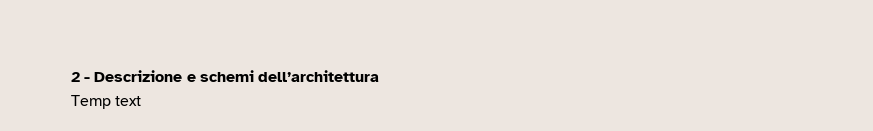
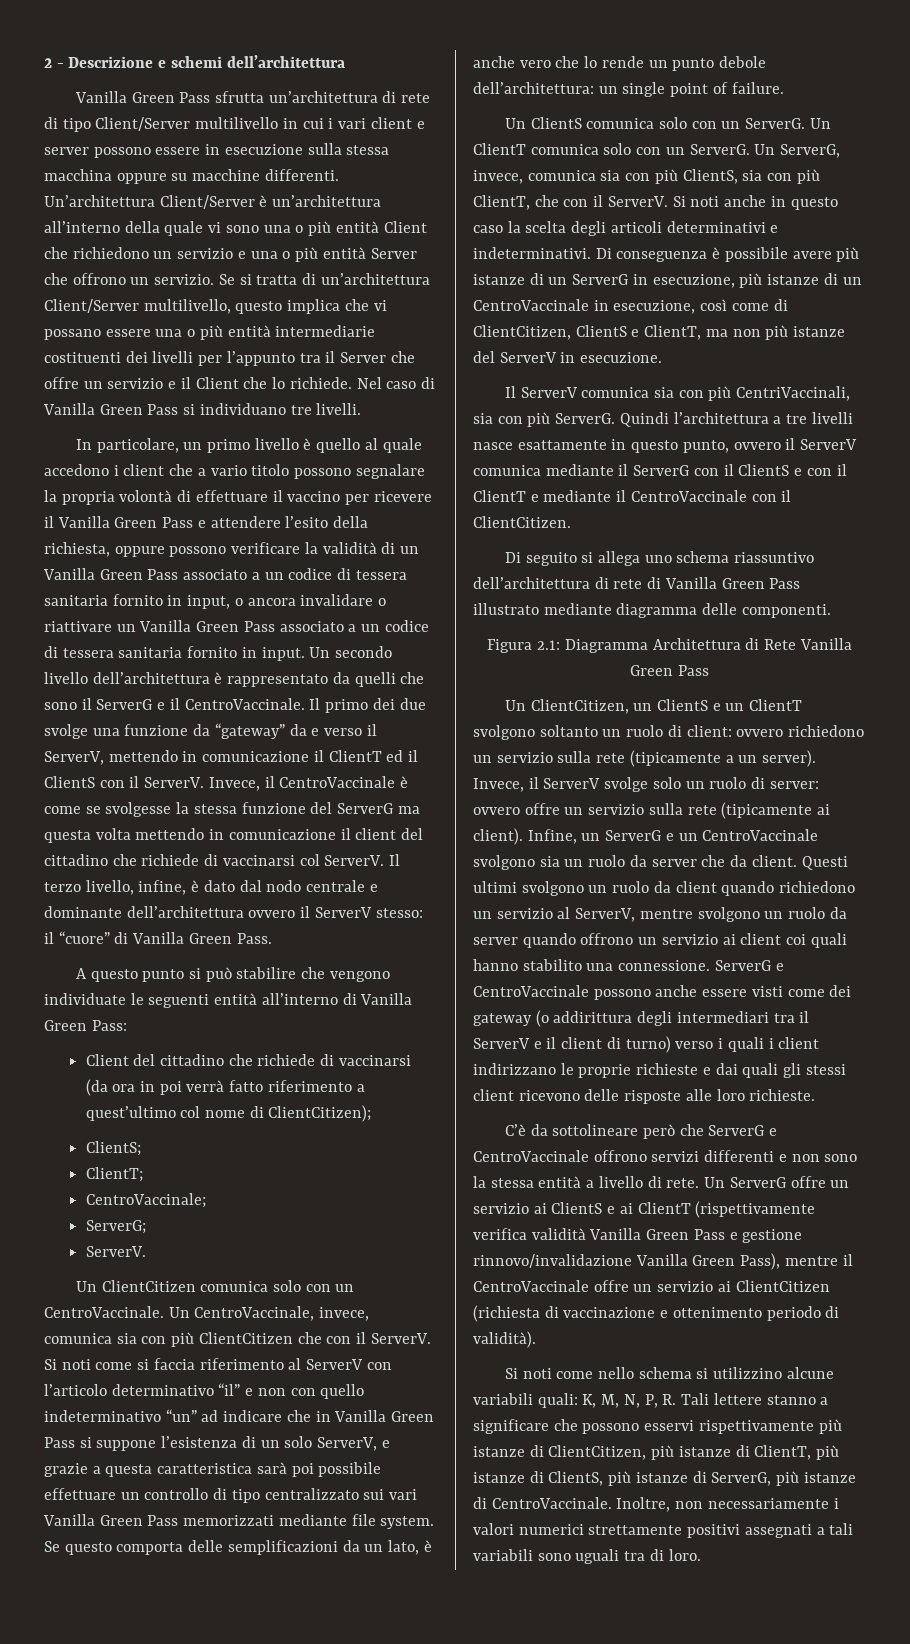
[71,95,142,109] Temp text -> [74,91,431,103] [44,117,425,132] [44,143,390,158] [44,169,339,184] [44,195,382,209] [44,221,427,236] [44,247,417,262] [44,273,430,285] [44,299,387,314] [44,325,376,340] [44,351,415,366] [44,377,435,389] [43,403,362,415] [75,438,422,453] [44,464,425,479] [44,490,432,505] [44,516,369,528] [44,542,420,557] [43,568,407,580] [44,594,387,609] [44,620,429,632] [44,646,393,661] [44,672,425,687] [44,698,426,713] [44,723,377,739] [44,750,419,765] [44,776,409,791] [44,802,420,817] [44,828,424,843] [44,854,401,866] [44,880,378,895] [44,906,423,918] [44,931,272,944] [75,967,390,982] [44,993,413,1008] [44,1020,127,1031] [85,1054,411,1066] [85,1079,365,1096] [85,1105,372,1122] [85,1141,141,1156] [85,1167,143,1182] [85,1193,206,1208] [85,1220,146,1234] [85,1246,146,1257] [75,1280,355,1292] [44,1306,370,1321] [44,1332,431,1347] [44,1358,392,1370] [44,1383,365,1399] [44,1409,435,1422] [44,1436,390,1451] [44,1462,382,1477] [44,1488,418,1503] [43,1514,435,1529] [44,1540,432,1555] [473,56,767,71] [473,82,784,97] [504,117,831,129] [473,143,841,158] [473,169,820,184] [473,195,838,210] [473,221,779,236] [473,247,860,262] [473,273,862,288] [473,299,788,314] [473,325,846,340] [473,351,663,363] [504,386,851,401] [473,412,853,427] [473,438,858,453] [473,464,847,476] [473,490,792,502] [473,516,571,528] [504,551,815,566] [473,577,801,589] [473,603,831,618] [487,638,852,653] [630,665,709,676] [504,699,803,714] [473,725,865,740] [473,750,817,767] [473,777,819,792] [473,802,831,819] [473,828,819,845] [473,855,848,870] [473,881,856,896] [473,907,847,922] [473,933,847,948] [473,959,784,971] [473,985,852,1000] [473,1010,810,1027] [473,1036,820,1053] [473,1063,846,1078] [473,1089,816,1104] [504,1124,778,1139] [473,1150,858,1162] [473,1176,850,1188] [473,1201,816,1218] [473,1228,803,1243] [473,1253,853,1270] [473,1280,830,1292] [473,1305,840,1322] [473,1331,536,1348] [504,1367,834,1379] [473,1393,829,1408] [473,1419,842,1434] [473,1445,840,1460] [473,1471,856,1486] [473,1497,839,1512] [473,1523,854,1538] [473,1549,701,1564] Vanilla Green Pass sfrutta un’architettura di rete di tipo Client/Server multilivello in cui i vari client e server possono essere in esecuzione sulla stessa macchina oppure su macchine differenti. Un’architettura Client/Server è un’architettura all’interno della quale vi sono una o più entità Client che richiedono un servizio e una o più entità Server che offrono un servizio. Se si tratta di un’architettura Client/Server multilivello, questo implica che vi possano essere una o più entità intermediarie costituenti dei livelli per l’appunto tra il Server che offre un servizio e il Client che lo richiede. Nel caso di Vanilla Green Pass si individuano tre livelli. // In particolare, un primo livello è quello al quale accedono i client che a vario titolo possono segnalare la propria volontà di effettuare il vaccino per ricevere il Vanilla Green Pass e attendere l’esito della richiesta, oppure possono verificare la validità di un Vanilla Green Pass associato a un codice di tessera sanitaria fornito in input, o ancora invalidare o riattivare un Vanilla Green Pass associato a un codice di tessera sanitaria fornito in input. Un secondo livello dell’architettura è rappresentato da quelli che sono il ServerG e il CentroVaccinale. Il primo dei due svolge una funzione da “gateway” da e verso il ServerV, mettendo in comunicazione il ClientT ed il ClientS con il ServerV. Invece, il CentroVaccinale è come se svolgesse la stessa funzione del ServerG ma questa volta mettendo in comunicazione il client del cittadino che richiede di vaccinarsi col ServerV. Il terzo livello, infine, è dato dal nodo centrale e dominante dell’architettura ovvero il ServerV stesso: il “cuore” di Vanilla Green Pass. // A questo punto si può stabilire che vengono individuate le seguenti entità all’interno di Vanilla Green Pass: // Client del cittadino che richiede di vaccinarsi (da ora in poi verrà fatto riferimento a quest’ultimo col nome di ClientCitizen); // ClientS; // ClientT; // CentroVaccinale; // ServerG; // ServerV. // Un ClientCitizen comunica solo con un CentroVaccinale. Un CentroVaccinale, invece, comunica sia con più ClientCitizen che con il ServerV. Si noti come si faccia riferimento al ServerV con l’articolo determinativo “il” e non con quello indeterminativo “un” ad indicare che in Vanilla Green Pass si suppone l’esistenza di un solo ServerV, e grazie a questa caratteristica sarà poi possibile effettuare un controllo di tipo centralizzato sui vari Vanilla Green Pass memorizzati mediante file system. Se questo comporta delle semplificazioni da un lato, è anche vero che lo rende un punto debole dell’architettura: un single point of failure. // Un ClientS comunica solo con un ServerG. Un ClientT comunica solo con un ServerG. Un ServerG, invece, comunica sia con più ClientS, sia con più ClientT, che con il ServerV. Si noti anche in questo caso la scelta degli articoli determinativi e indeterminativi. Di conseguenza è possibile avere più istanze di un ServerG in esecuzione, più istanze di un CentroVaccinale in esecuzione, così come di ClientCitizen, ClientS e ClientT, ma non più istanze del ServerV in esecuzione. // Il ServerV comunica sia con più CentriVaccinali, sia con più ServerG. Quindi l’architettura a tre livelli nasce esattamente in questo punto, ovvero il ServerV comunica mediante il ServerG con il ClientS e con il ClientT e mediante il CentroVaccinale con il ClientCitizen. // Di seguito si allega uno schema riassuntivo dell’architettura di rete di Vanilla Green Pass illustrato mediante diagramma delle componenti. // Figura 2.1: Diagramma Architettura di Rete Vanilla Green Pass // Un ClientCitizen, un ClientS e un ClientT svolgono soltanto un ruolo di client: ovvero richiedono un servizio sulla rete (tipicamente a un server). Invece, il ServerV svolge solo un ruolo di server: ovvero offre un servizio sulla rete (tipicamente ai client). Infine, un ServerG e un CentroVaccinale svolgono sia un ruolo da server che da client. Questi ultimi svolgono un ruolo da client quando richiedono un servizio al ServerV, mentre svolgono un ruolo da server quando offrono un servizio ai client coi quali hanno stabilito una connessione. ServerG e CentroVaccinale possono anche essere visti come dei gateway (o addirittura degli intermediari tra il ServerV e il client di turno) verso i quali i client indirizzano le proprie richieste e dai quali gli stessi client ricevono delle risposte alle loro richieste. // C’è da sottolineare però che ServerG e CentroVaccinale offrono servizi differenti e non sono la stessa entità a livello di rete. Un ServerG offre un servizio ai ClientS e ai ClientT (rispettivamente verifica validità Vanilla Green Pass e gestione rinnovo/invalidazione Vanilla Green Pass), mentre il CentroVaccinale offre un servizio ai ClientCitizen (richiesta di vaccinazione e ottenimento periodo di validità). // Si noti come nello schema si utilizzino alcune variabili quali: K, M, N, P, R. Tali lettere stanno a significare che possono esservi rispettivamente più istanze di ClientCitizen, più istanze di ClientT, più istanze di ClientS, più istanze di ServerG, più istanze di CentroVaccinale. Inoltre, non necessariamente i valori numerici strettamente positivi assegnati a tali variabili sono uguali tra di loro.

